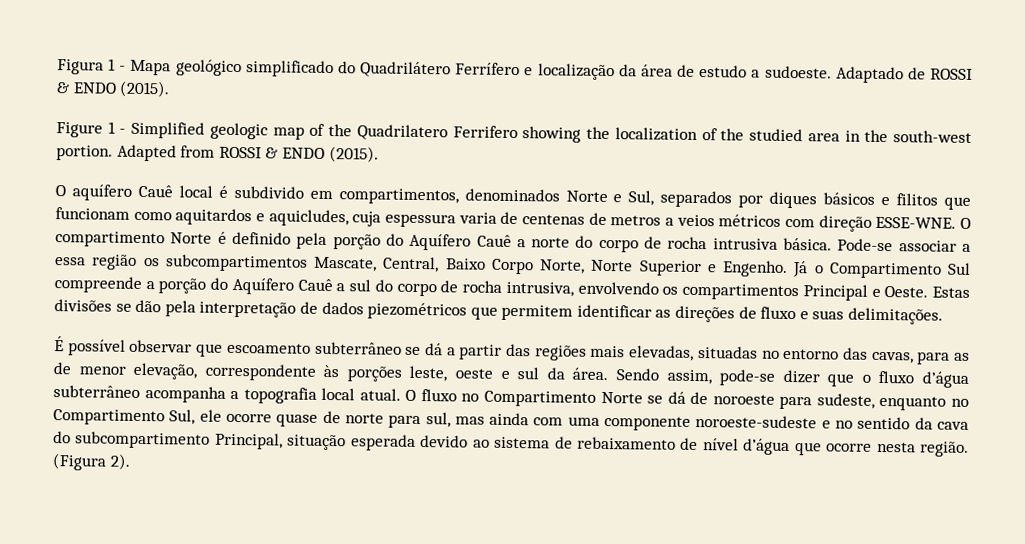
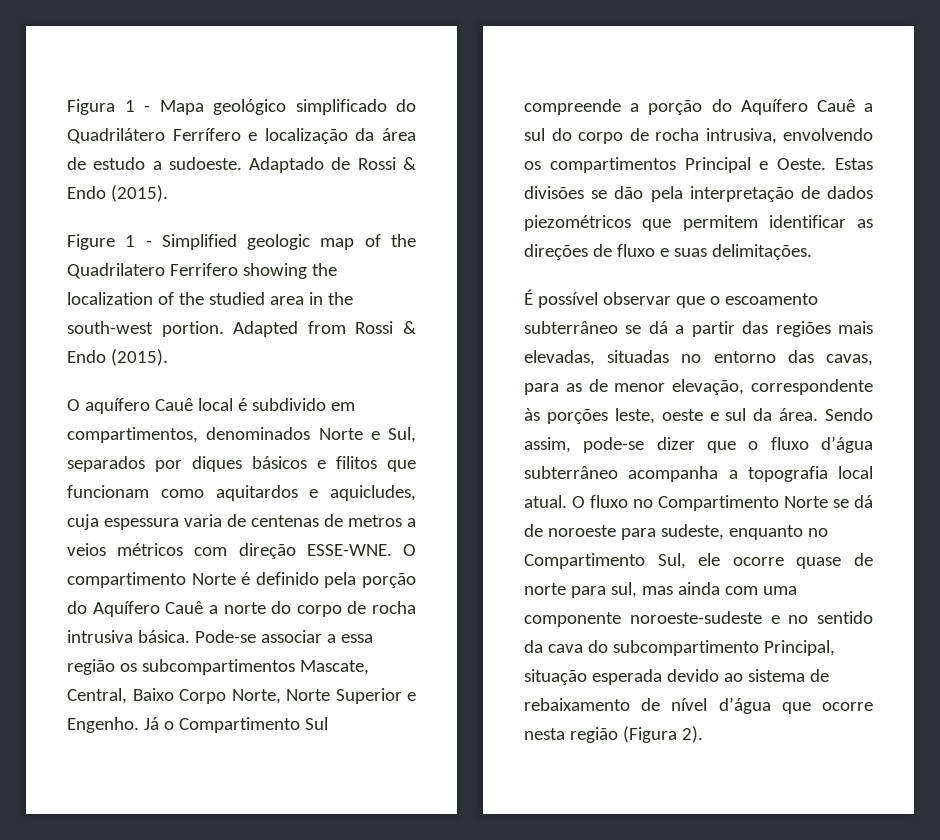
[929,68,973,80] [56,82,117,94] ROSSI & ENDO -> [357,157,416,170] [67,186,106,199] Rossi & Endo
[218,146,325,159] ROSSI & ENDO -> [355,321,416,334] [67,350,106,363] Rossi & Endo
(224, 350) none -> [709,296,720,305] o
[920,441,969,457] região. -> [569,727,618,743] região

